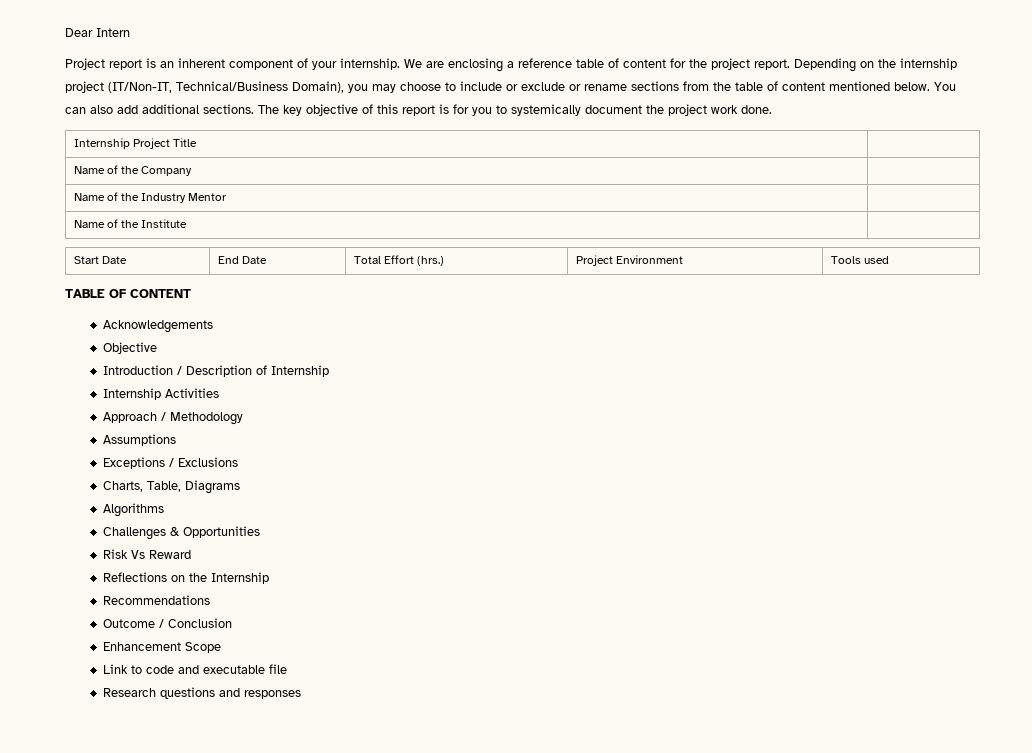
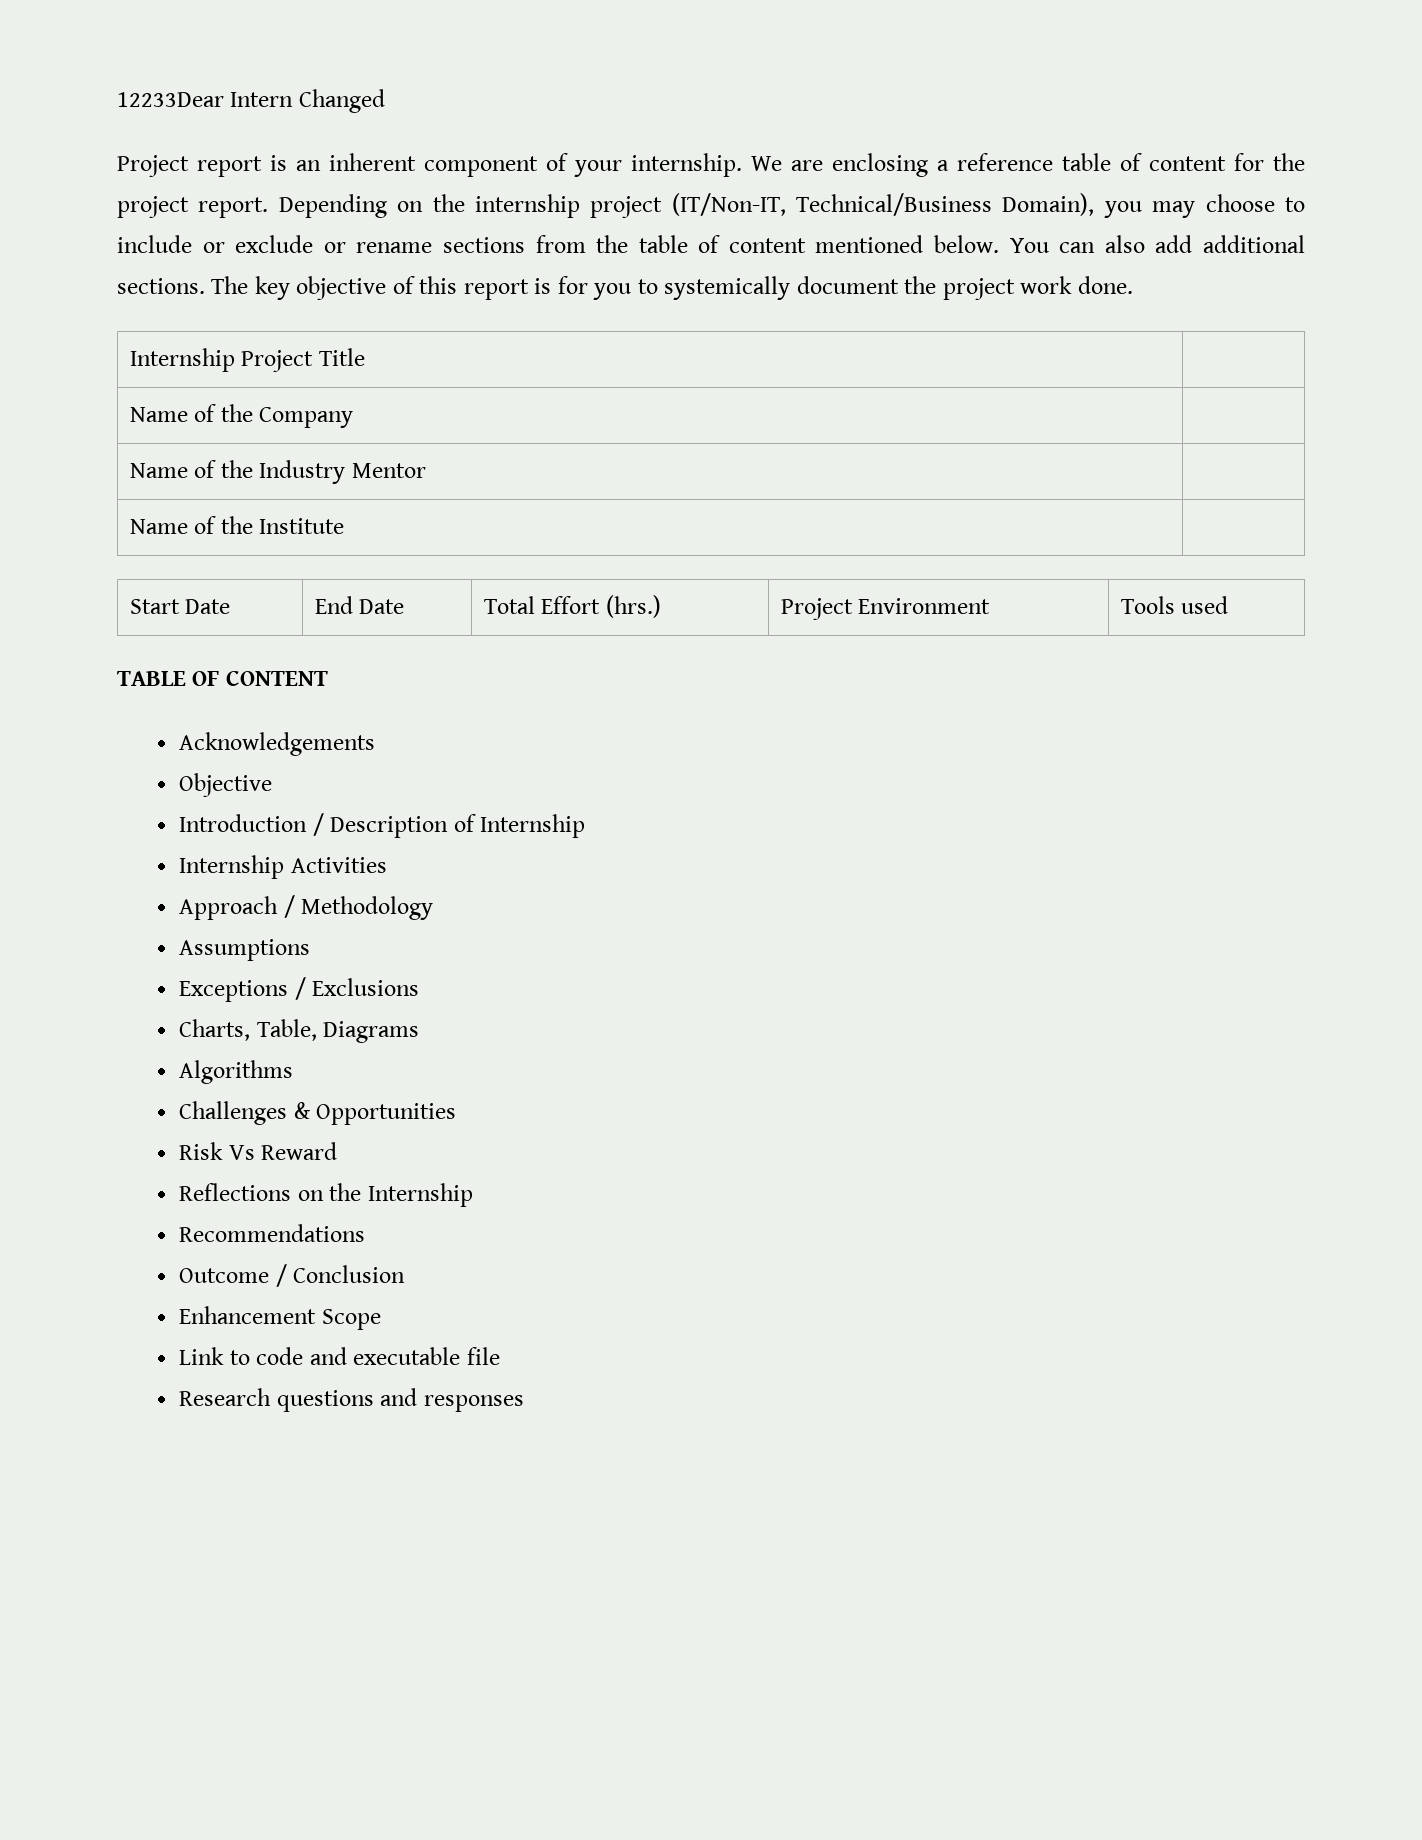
[65,28,93,37] Dear -> [117,92,224,107] 12233Dear
(130, 32) none -> [298,89,385,113] Changed

